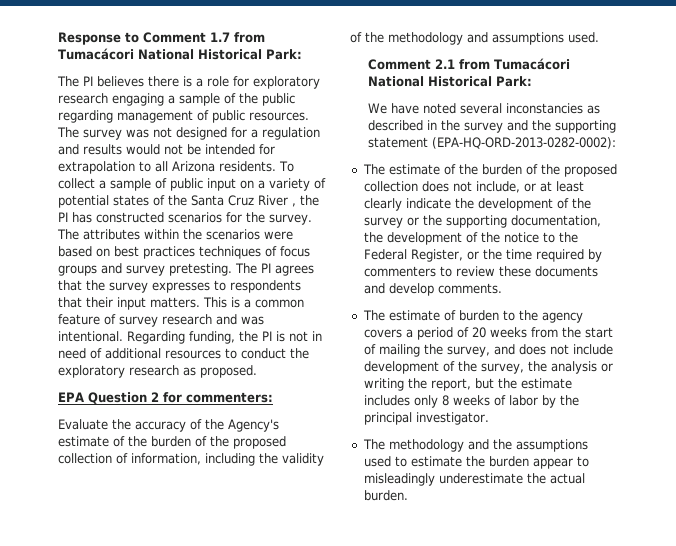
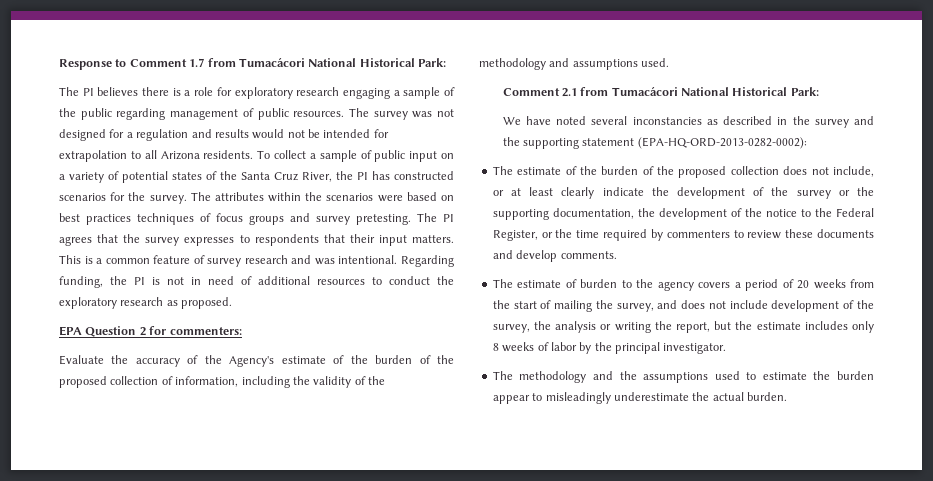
[258,195,296,207] River , -> [302,172,332,182] River,

